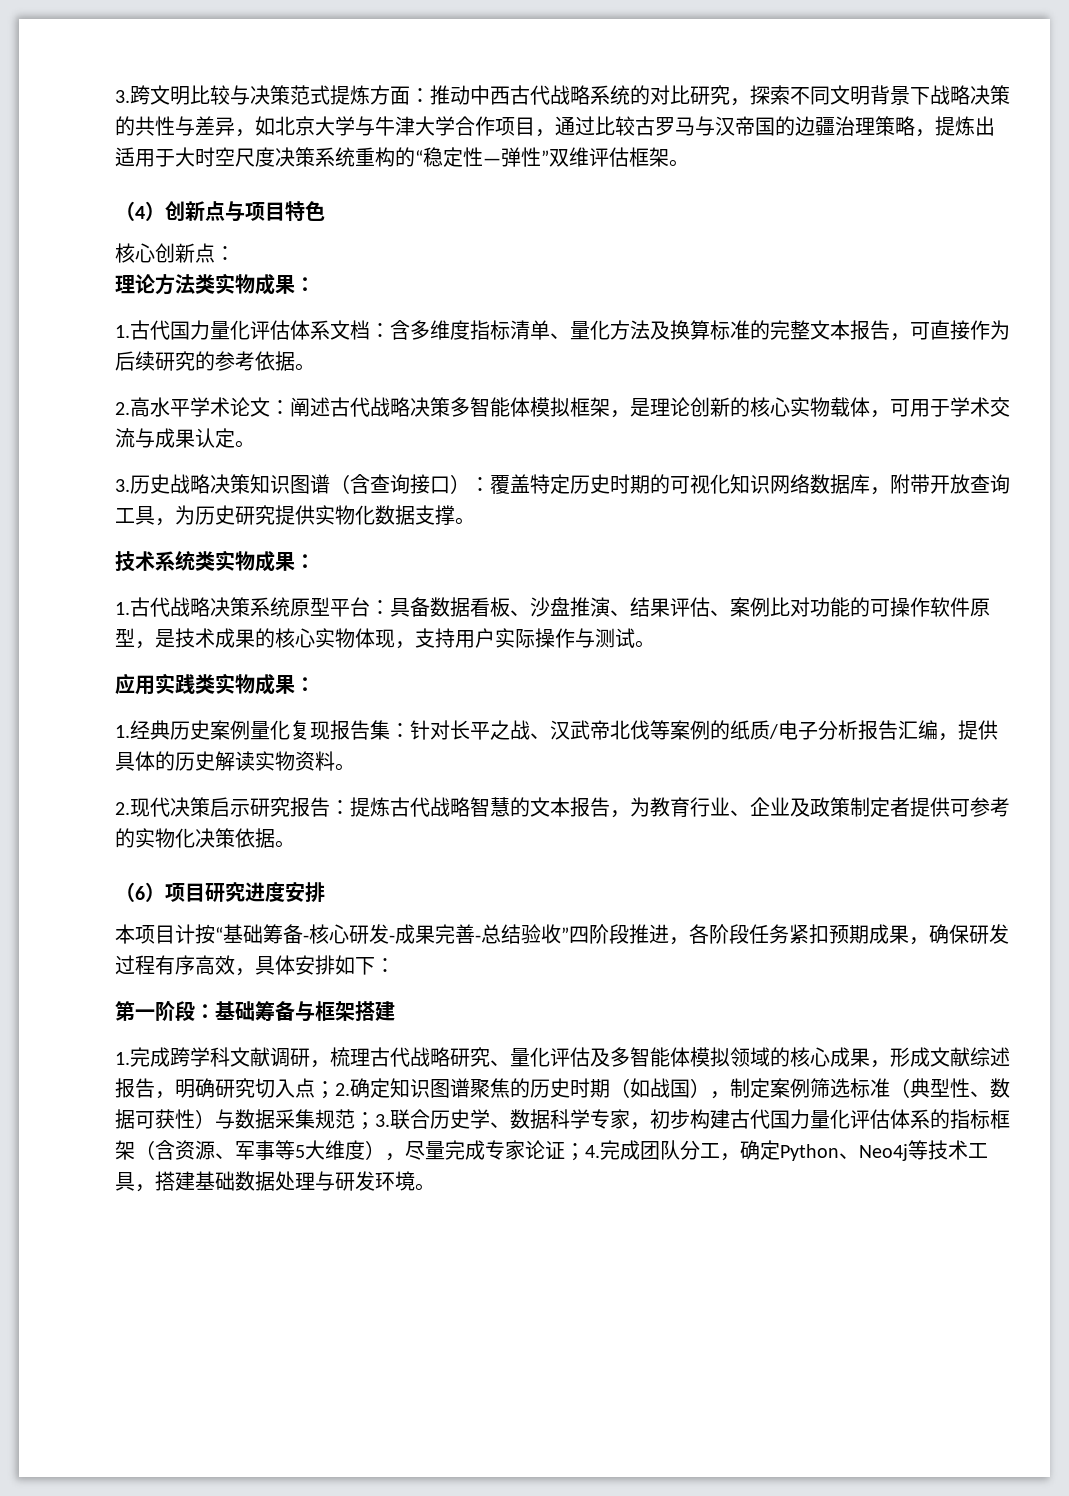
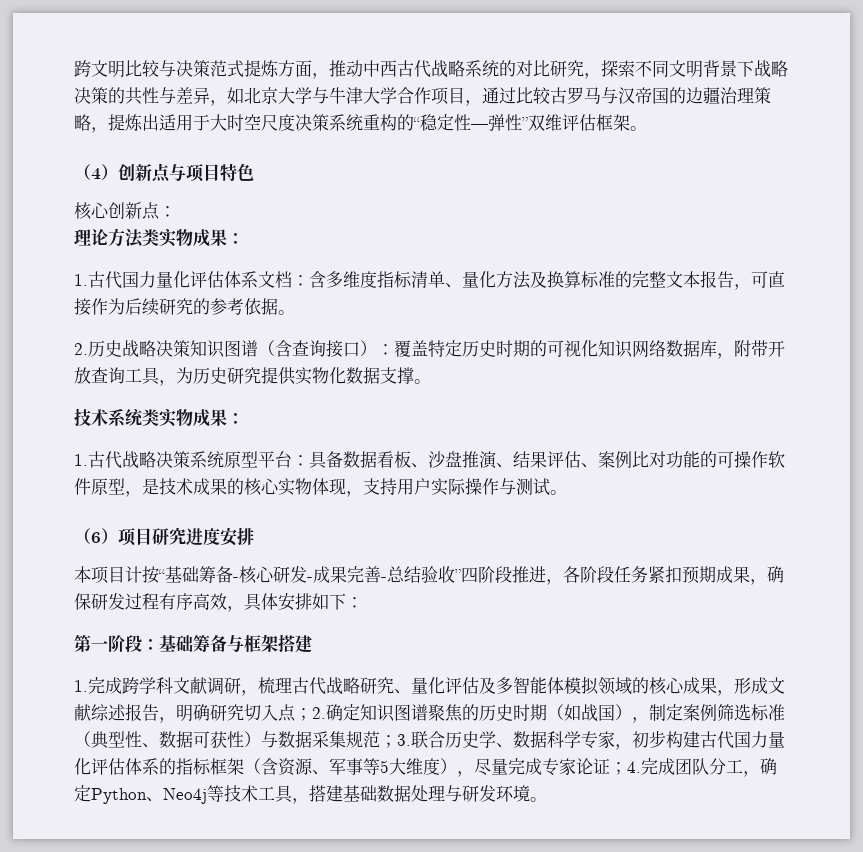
[115,90,130,103] 3. -> (74, 68) none
[410,88,430,103] ： -> [312,73,329,79] ，
[130,397,1010,418] [115,428,255,448] [115,479,130,492] 高水平学术论文：阐述古代战略决策多智能体模拟框架，是理论创新的核心实物载体，可用于学术交流与成果认定。 // 3. -> (88, 349) none
[115,673,315,695] [115,720,998,741] [115,751,355,771] [115,797,1010,818] [115,828,295,848] // 应用实践类实物成果： // 1.经典历史案例量化复现报告集：针对长平之战、汉武帝北伐等案例的纸质/电子分析报告汇编，提供具体的历史解读实物资料。 // 2.现代决策启示研究报告：提炼古代战略智慧的文本报告，为教育行业、企业及政策制定者提供可参考的实物化决策依据。 -> (567, 492) none

